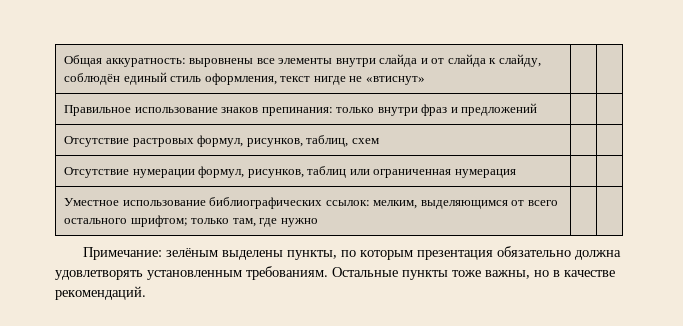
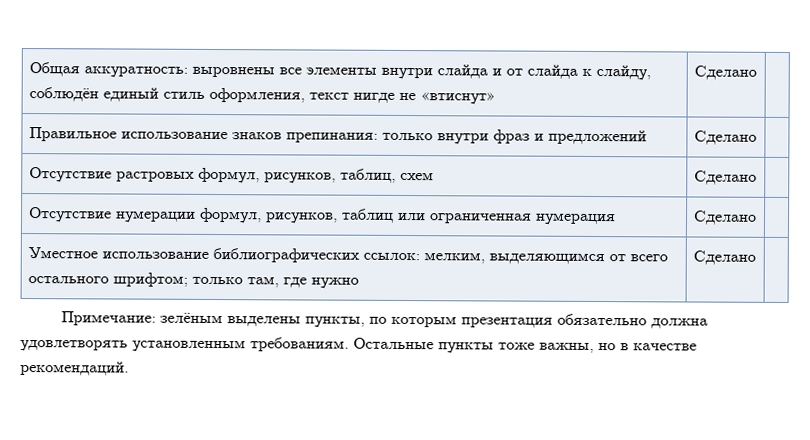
(425, 80) none -> [693,65,757,80] Сделано
(538, 109) none -> [693,130,757,145] Сделано
(379, 141) none -> [693,170,757,185] Сделано
(516, 173) none -> [692,210,757,225] Сделано
(318, 222) none -> [692,250,756,265] Сделано

